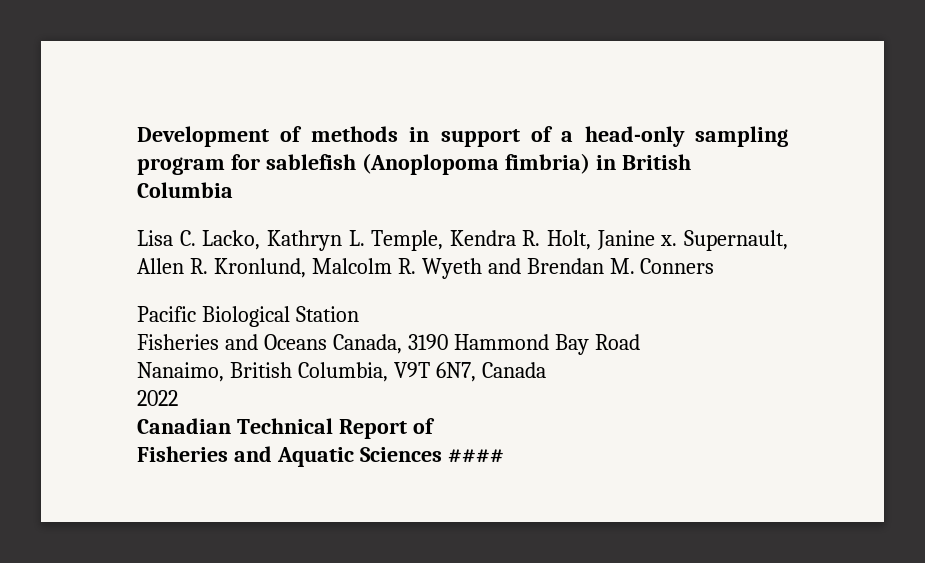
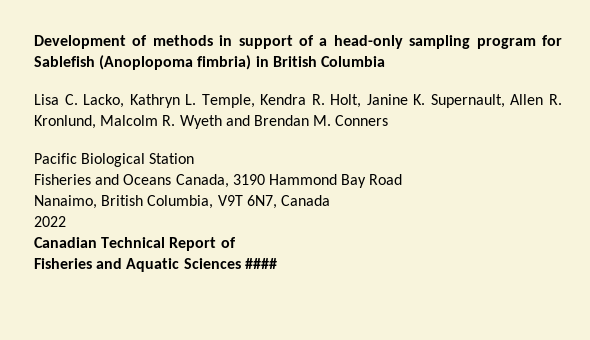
[265,154,356,170] sablefish -> [34,56,95,67] Sablefish
[660,235,678,246] x. -> [413,94,426,105] K.

